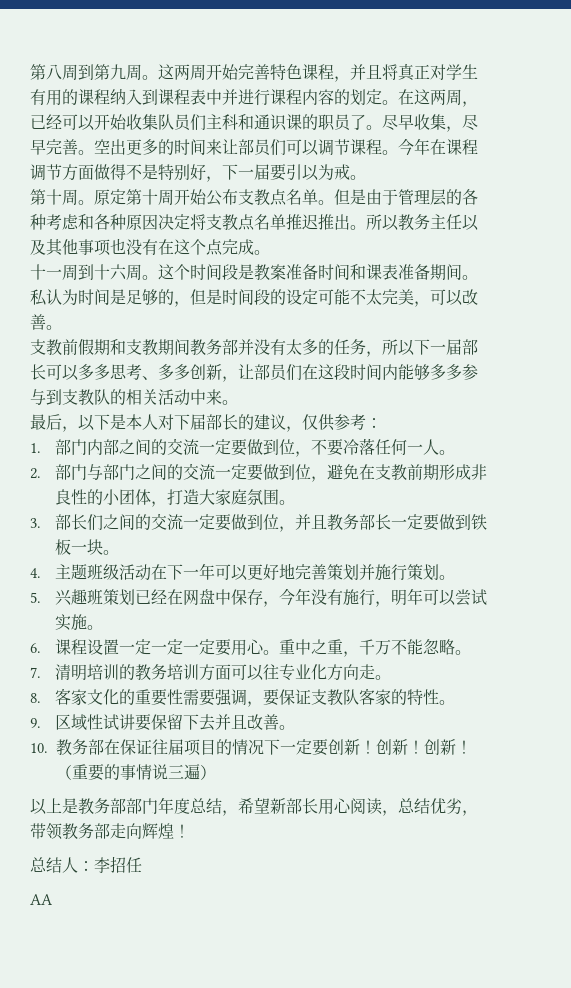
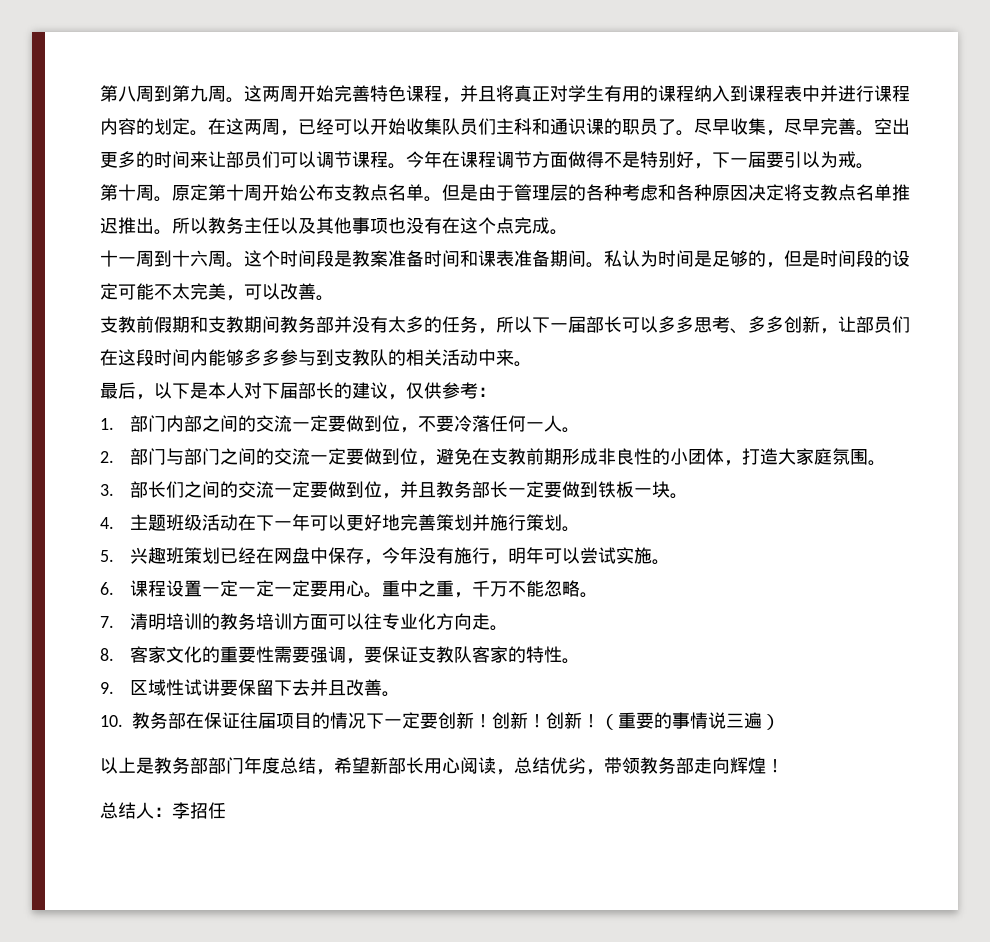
[30,894,53,905] // AA -> (226, 810) none

